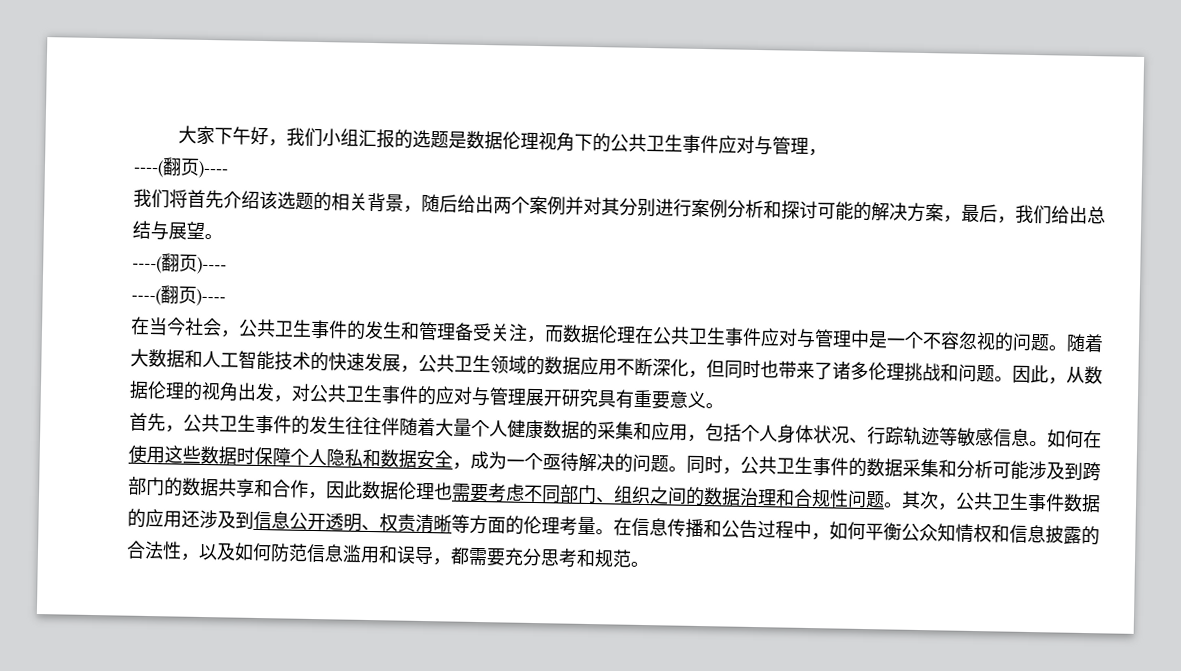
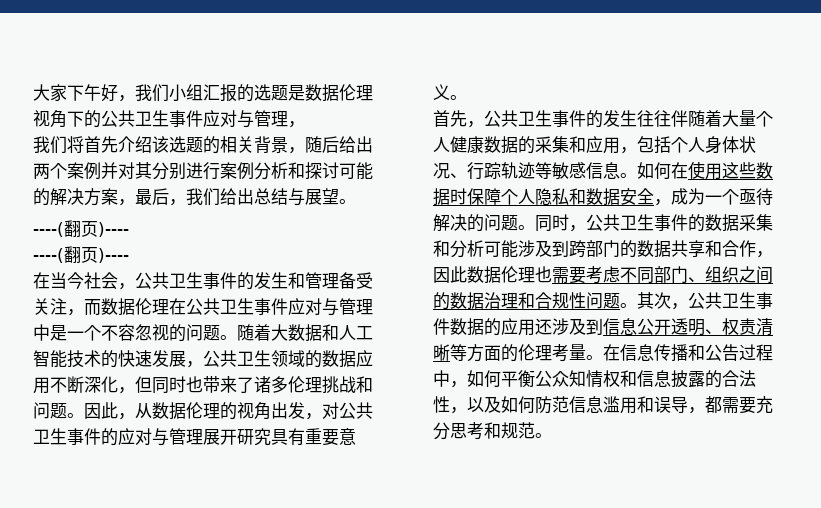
[133,157,229,179] // ----(翻页)---- -> (305, 124) none

